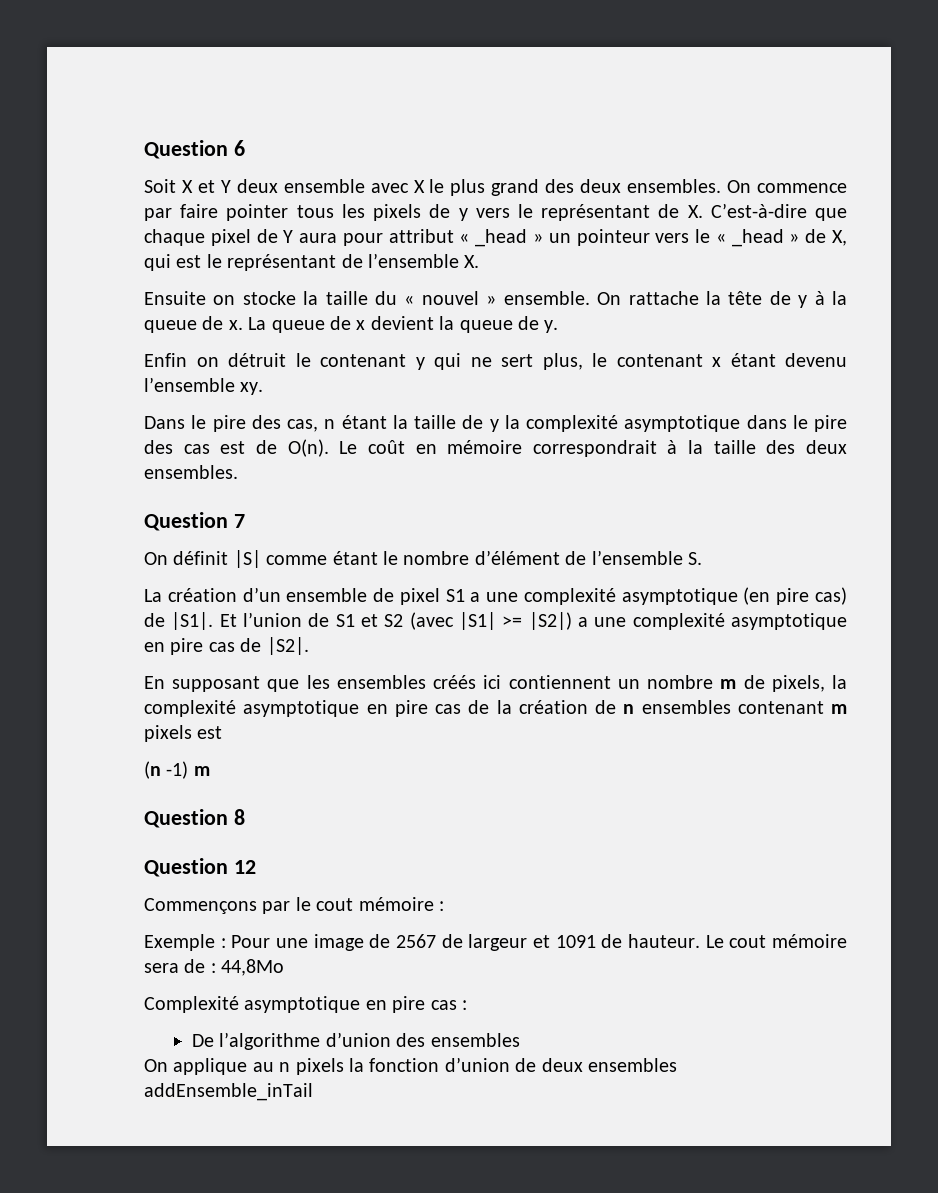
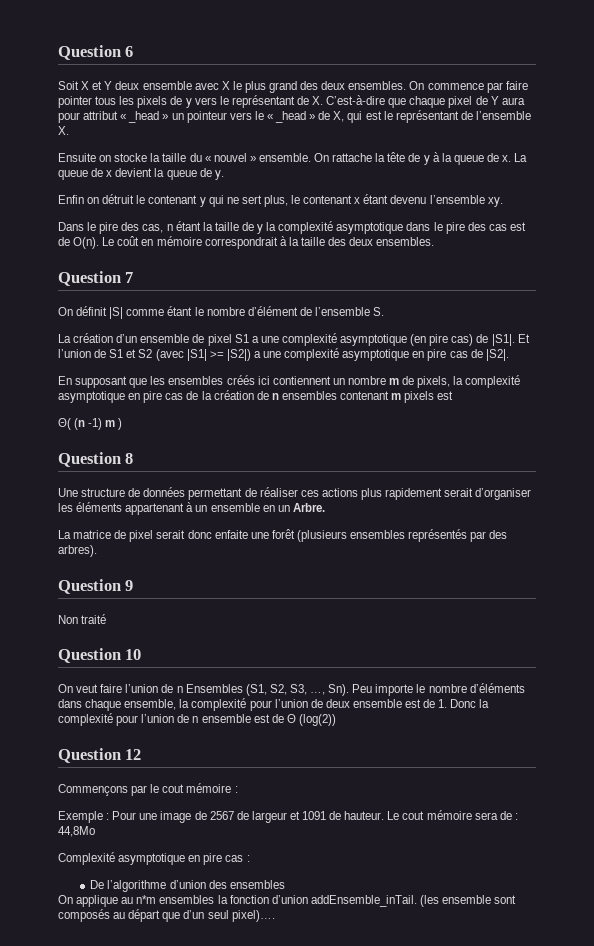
(223, 732) none -> [58,418,71,430] Θ(
(210, 771) none -> [118,418,123,430] )
(245, 817) none -> [58,487,532,500] [58,502,325,515] [58,529,508,542] [58,545,97,557] [58,579,134,594] [58,614,107,624] [58,648,142,663] [58,683,525,696] [58,698,490,711] [58,713,336,726] // Une structure de données permettant de réaliser ces actions plus rapidement serait d’organiser les éléments appartenant à un ensemble en un Arbre. // La matrice de pixel serait donc enfaite une forêt (plusieurs ensembles représentés par des arbres). // Question 9 // Non traité // Question 10 // On veut faire l’union de n Ensembles (S1, S2, S3, …, Sn). Peu importe le nombre d’éléments dans chaque ensemble, la complexité pour l’union de deux ensemble est de 1. Donc la complexité pour l’union de n ensemble est de Θ (log(2))
[279,1058,344,1075] n pixels -> [136,895,215,904] n*m ensembles
[515,1058,677,1072] [144,1083,313,1101] de deux ensembles addEnsemble_inTail -> [310,895,517,907] [58,909,275,922] addEnsemble_inTail. (les ensemble sont composés au départ que d’un seul pixel)….

